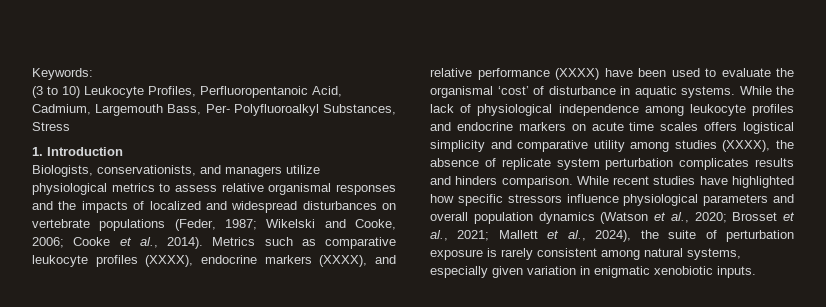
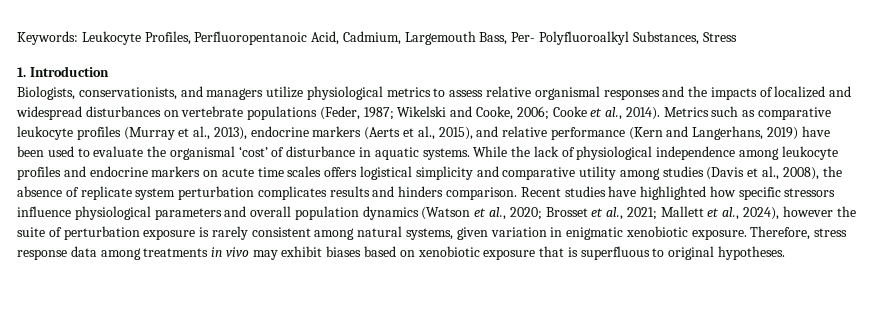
[32,86,80,98] // (3 to 10) -> (78, 38) none
[145,255,396,267] [430,68,599,80] (XXXX), endocrine markers (XXXX), and relative performance (XXXX) -> [123,126,799,140] (Murray et al., 2013), endocrine markers (Aerts et al., 2015), and relative performance (Kern and Langerhans, 2019)
[722,140,771,152] (XXXX), -> [706,166,819,180] (Davis et al., 2008),
[576,176,650,185] While recent -> [520,187,561,197] Recent
(632, 236) none -> [782,206,833,217] however
[430,266,488,278] especially -> (454, 234) none
[717,266,756,278] inputs. -> [691,226,848,240] [17,246,786,260] exposure. Therefore, stress response data among treatments in vivo may exhibit biases based on xenobiotic exposure that is superfluous to original hypotheses.

